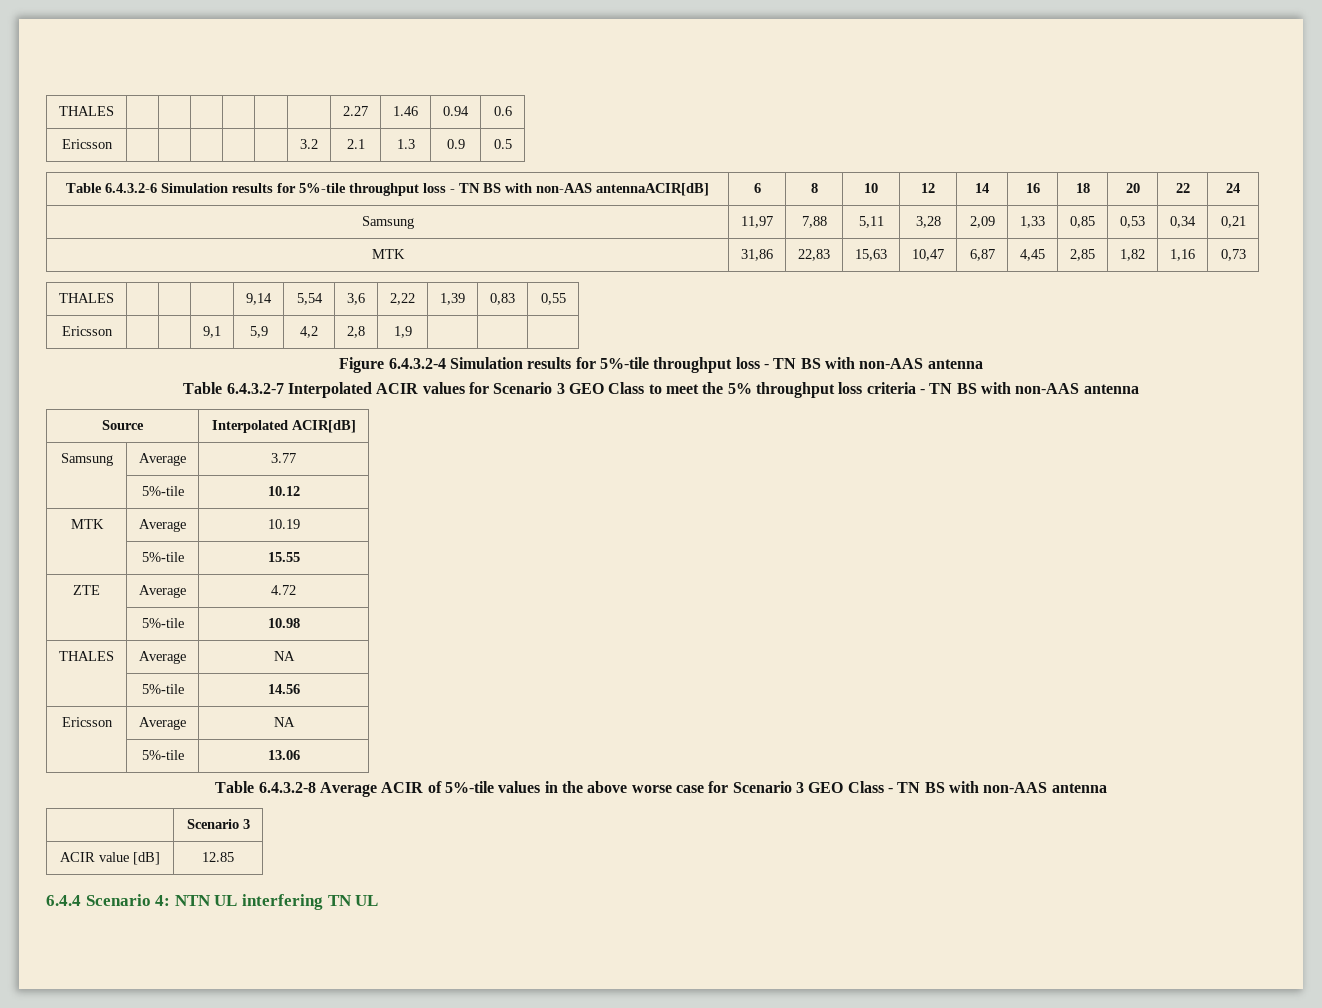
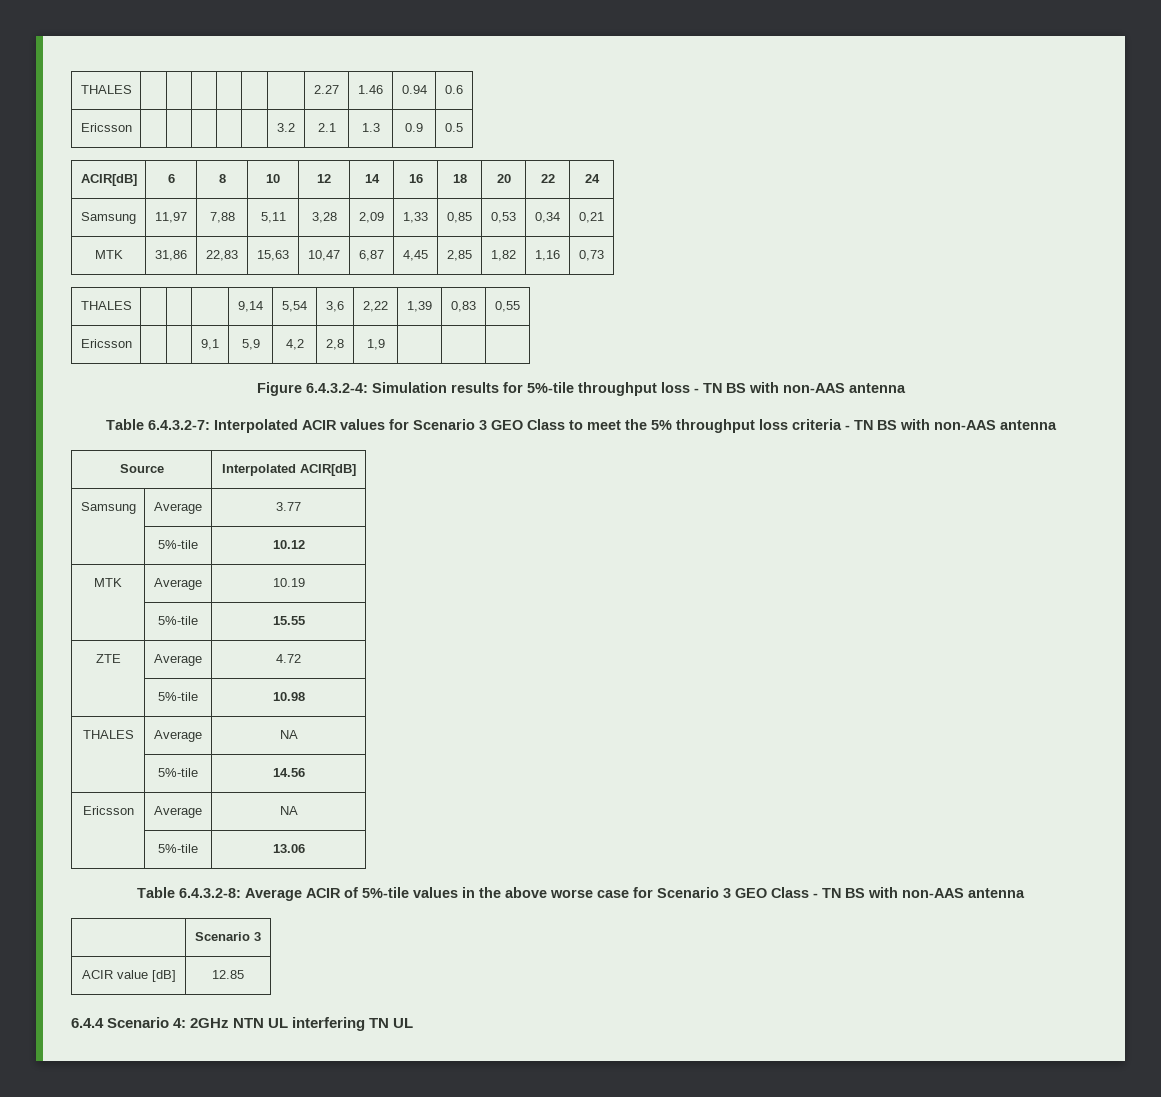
[65,183,709,196] Table 6.4.3.2-6 Simulation results for 5%-tile throughput loss - TN BS with non-AAS antennaACIR[dB] -> [80,174,137,186] ACIR[dB]
[388,358,446,369] 6.4.3.2-4 -> [305,383,368,393] 6.4.3.2-4:
[226,383,284,394] 6.4.3.2-7 -> [147,420,210,430] 6.4.3.2-7:
[258,782,316,793] 6.4.3.2-8 -> [179,888,241,898] 6.4.3.2-8:
(171, 900) none -> [190,1018,230,1028] 2GHz

